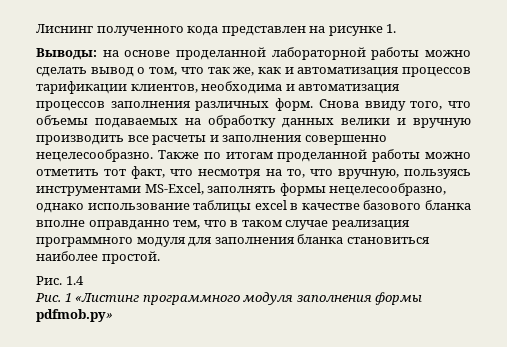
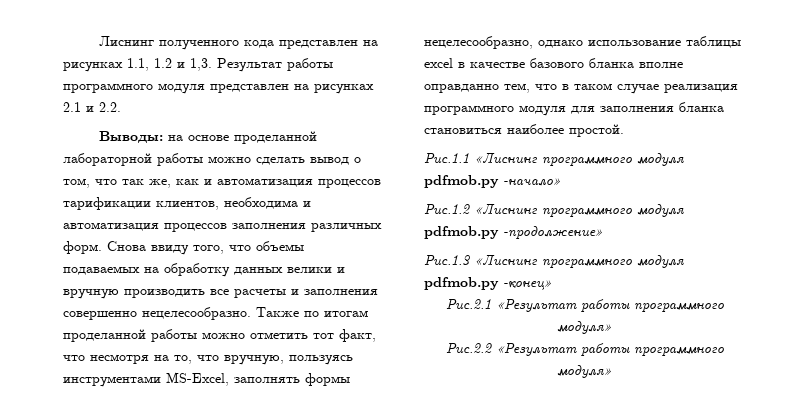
[328,24,397,36] рисунке 1. -> [63,58,333,72] [63,83,374,94] [63,102,121,112] рисунках 1.1, 1.2 и 1,3. Результат работы программного модуля представлен на рисунках 2.1 и 2.2.
[36,276,84,285] [35,292,423,305] [36,309,113,322] Рис. 1.4 // Рис. 1 «Листинг программного модуля заполнения формы pdfmob.py» -> [424,153,684,167] [424,175,561,188] [424,204,684,218] [424,226,603,240] [424,255,684,269] [424,277,552,290] [445,299,724,313] [557,321,612,334] [445,343,724,357] [557,365,612,378] Рис.1.1 «Лиснинг программного модуля pdfmob.py -начало» // Рис.1.2 «Лиснинг программного модуля pdfmob.py -продолжение» // Рис.1.3 «Лиснинг программного модуля pdfmob.py -конец» // Рис.2.1 «Результат работы программного модуля» // Рис.2.2 «Результат работы программного модуля»

